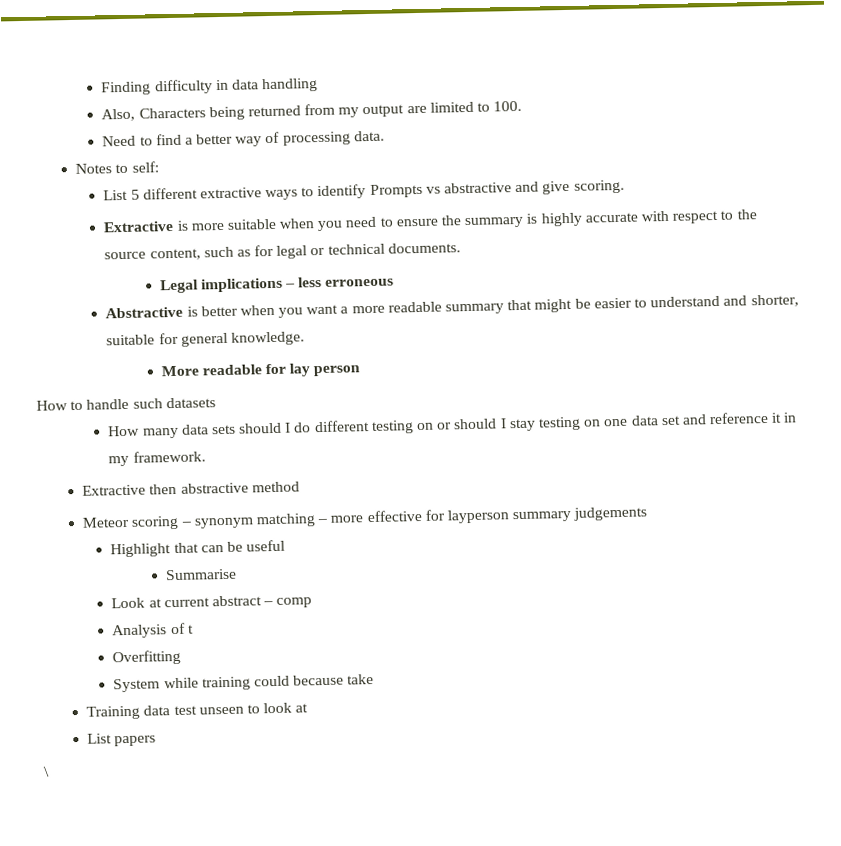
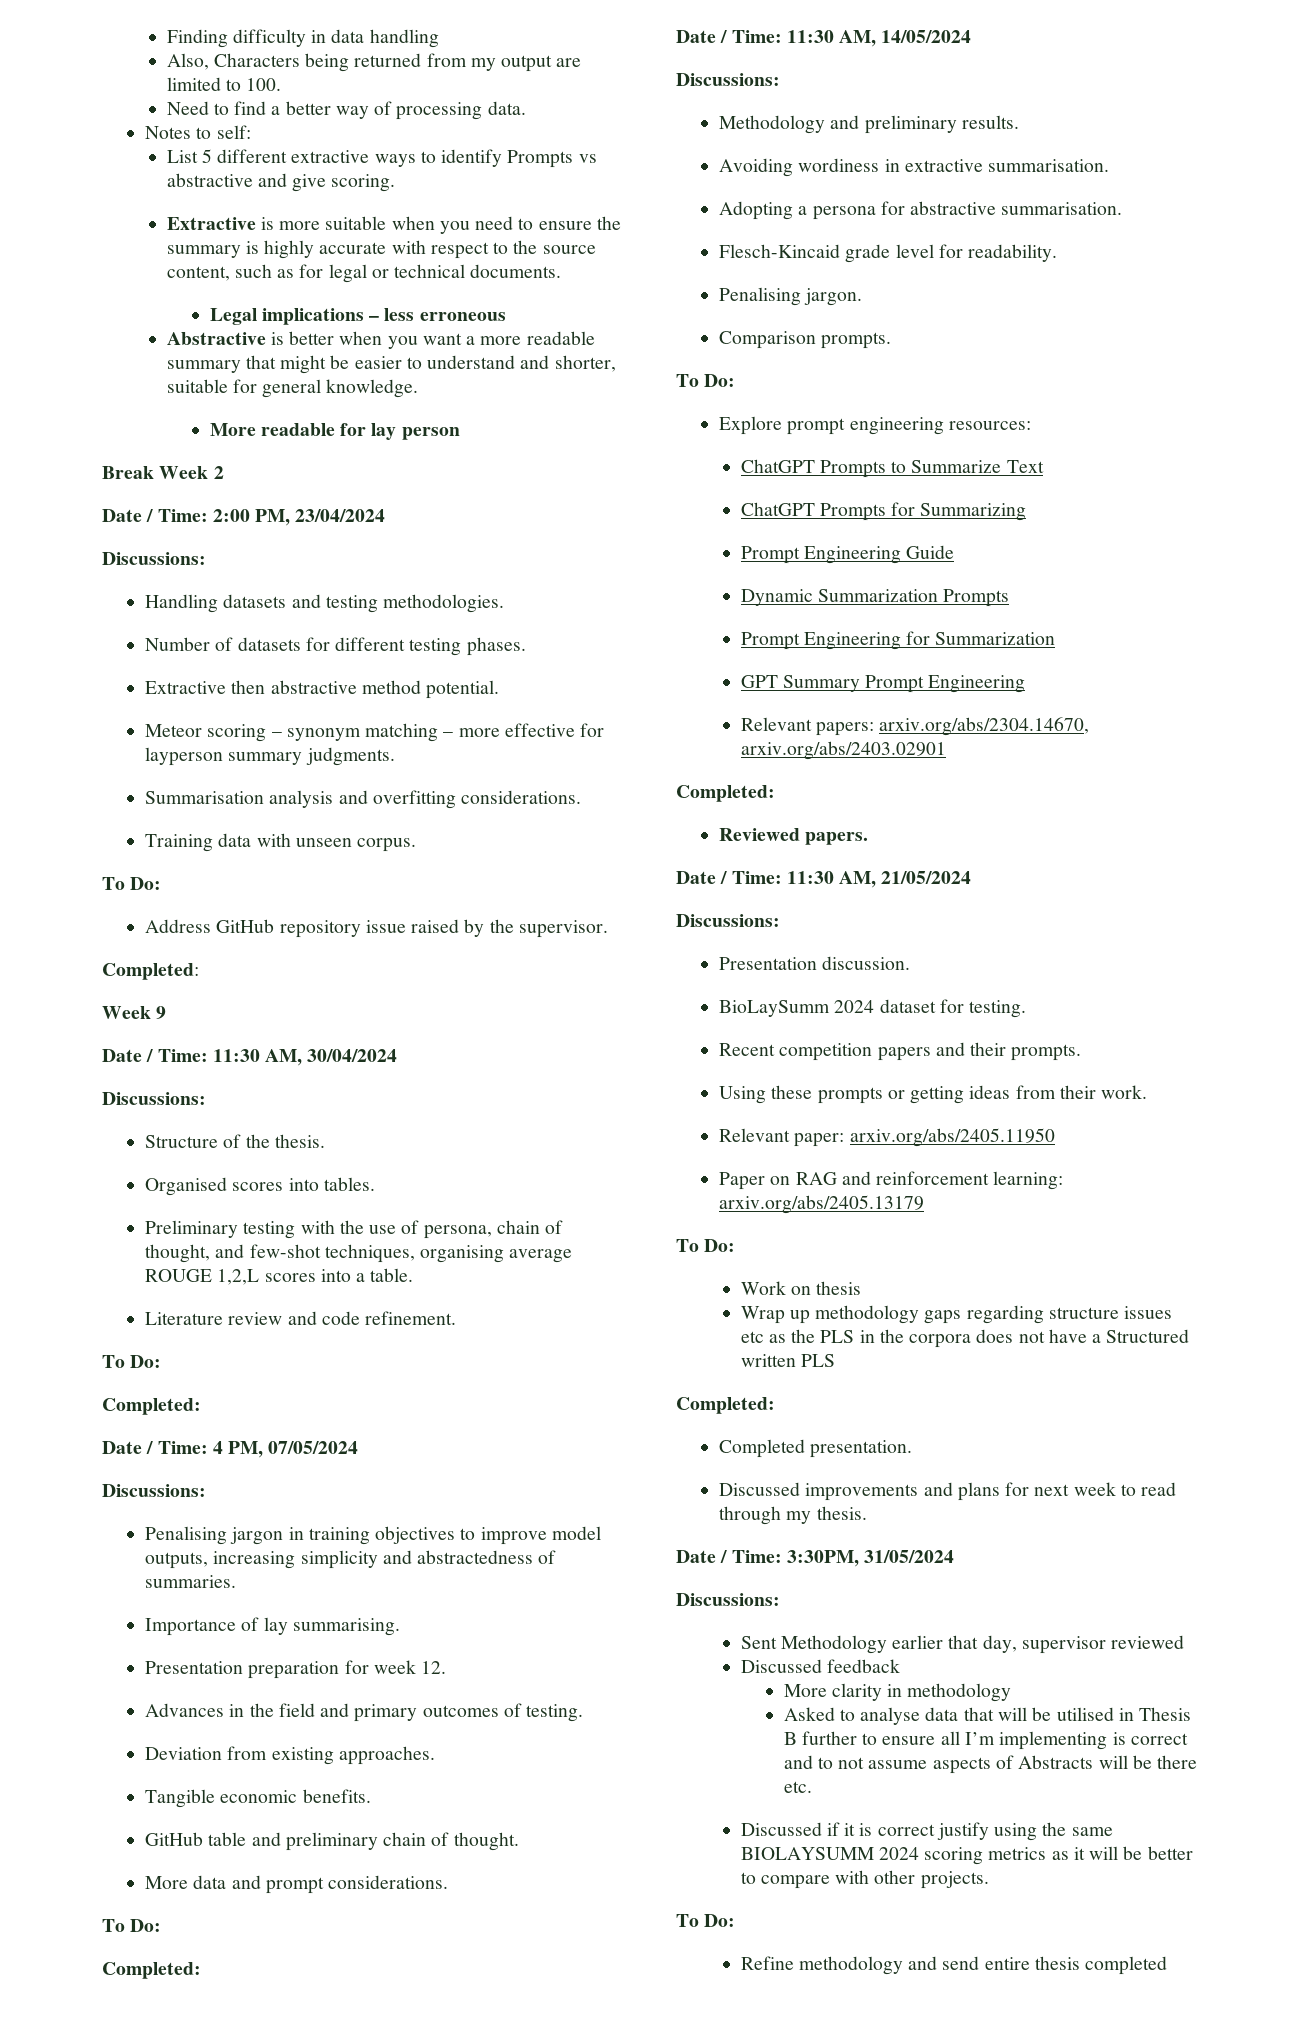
[36,397,216,411] [108,411,798,439] [108,450,206,467] How to handle such datasets // How many data sets should I do different testing on or should I stay testing on one data set and reference it in my framework. -> [102,466,224,479] [102,509,386,526] [102,552,206,565] [145,594,505,613] [145,637,526,656] Break Week 2 // Date / Time: 2:00 PM, 23/04/2024 // Discussions: // Handling datasets and testing methodologies. // Number of datasets for different testing phases.
(300, 487) none -> [426,680,500,699] potential.
[573,506,648,521] [110,539,286,558] [164,568,237,581] [111,595,313,609] [112,622,194,639] [112,649,182,666] [113,673,375,693] [86,702,309,720] [87,733,157,747] [43,766,50,777] judgements // Highlight that can be useful // Summarise // Look at current abstract – comp // Analysis of t // Overfitting // System while training could because take // Training data test unseen to look at // List papers // \ -> [305,747,395,766] [145,790,582,809] [145,833,417,852] [102,877,162,890] [145,919,608,938] [102,963,199,980] [102,1006,167,1019] [102,1049,398,1066] [102,1092,206,1105] [145,1134,325,1148] [145,1177,375,1196] [145,1220,564,1239] [145,1244,573,1263] [145,1268,414,1285] [145,1311,457,1325] [102,1355,162,1368] [102,1398,201,1415] [102,1441,359,1458] [102,1484,206,1497] [145,1526,601,1545] [145,1550,557,1569] [145,1575,237,1588] [145,1617,400,1636] [145,1660,447,1679] [145,1703,584,1722] [145,1746,435,1765] [145,1789,371,1808] [145,1832,519,1851] [145,1875,449,1894] [102,1919,162,1932] [102,1962,201,1979] [676,30,972,47] [676,73,780,86] [719,115,1019,134] [719,158,1110,177] [719,201,1123,220] [719,244,1058,263] [719,287,863,306] [719,331,892,349] [676,374,736,387] [719,416,1031,435] [740,459,1044,478] [740,502,1027,521] [740,545,955,564] [740,589,1010,607] [740,631,1056,650] [740,675,1026,693] [740,717,1090,736] [740,741,946,760] [676,785,775,802] [719,828,869,845] [676,871,972,888] [676,914,780,927] [719,956,911,970] [719,999,1027,1018] [719,1042,1082,1061] [719,1085,1148,1104] [719,1128,1055,1147] [719,1171,1064,1190] [719,1195,925,1214] [676,1239,736,1252] [740,1281,862,1295] [740,1305,1173,1324] [740,1329,1190,1348] [740,1354,835,1367] [676,1397,775,1414] [719,1439,913,1458] [719,1482,1177,1501] [719,1506,867,1525] [676,1550,955,1567] [676,1593,780,1606] [740,1635,1185,1654] [740,1659,900,1673] [783,1683,1012,1702] [783,1707,1192,1725] [783,1731,1188,1750] [783,1755,1198,1774] [783,1781,812,1793] [740,1822,1113,1841] [740,1846,1193,1865] [740,1870,989,1889] [676,1914,736,1927] [740,1956,1168,1975] judgments. // Summarisation analysis and overfitting considerations. // Training data with unseen corpus. // To Do: // Address GitHub repository issue raised by the supervisor. // Completed: // Week 9 // Date / Time: 11:30 AM, 30/04/2024 // Discussions: // Structure of the thesis. // Organised scores into tables. // Preliminary testing with the use of persona, chain of thought, and few-shot techniques, organising average ROUGE 1,2,L scores into a table. // Literature review and code refinement. // To Do: // Completed: // Date / Time: 4 PM, 07/05/2024 // Discussions: // Penalising jargon in training objectives to improve model outputs, increasing simplicity and abstractedness of summaries. // Importance of lay summarising. // Presentation preparation for week 12. // Advances in the field and primary outcomes of testing. // Deviation from existing approaches. // Tangible economic benefits. // GitHub table and preliminary chain of thought. // More data and prompt considerations. // To Do: // Completed: // Date / Time: 11:30 AM, 14/05/2024 // Discussions: // Methodology and preliminary results. // Avoiding wordiness in extractive summarisation. // Adopting a persona for abstractive summarisation. // Flesch-Kincaid grade level for readability. // Penalising jargon. // Comparison prompts. // To Do: // Explore prompt engineering resources: // ChatGPT Prompts to Summarize Text // ChatGPT Prompts for Summarizing // Prompt Engineering Guide // Dynamic Summarization Prompts // Prompt Engineering for Summarization // GPT Summary Prompt Engineering // Relevant papers: arxiv.org/abs/2304.14670, arxiv.org/abs/2403.02901 // Completed: // Reviewed papers. // Date / Time: 11:30 AM, 21/05/2024 // Discussions: // Presentation discussion. // BioLaySumm 2024 dataset for testing. // Recent competition papers and their prompts. // Using these prompts or getting ideas from their work. // Relevant paper: arxiv.org/abs/2405.11950 // Paper on RAG and reinforcement learning: arxiv.org/abs/2405.13179 // To Do: // Work on thesis // Wrap up methodology gaps regarding structure issues etc as the PLS in the corpora does not have a Structured written PLS // Completed: // Completed presentation. // Discussed improvements and plans for next week to read through my thesis. // Date / Time: 3:30PM, 31/05/2024 // Discussions: // Sent Methodology earlier that day, supervisor reviewed // Discussed feedback // More clarity in methodology // Asked to analyse data that will be utilised in Thesis B further to ensure all I’m implementing is correct and to not assume aspects of Abstracts will be there etc. // Discussed if it is correct justify using the same BIOLAYSUMM 2024 scoring metrics as it will be better to compare with other projects. // To Do: // Refine methodology and send entire thesis completed

